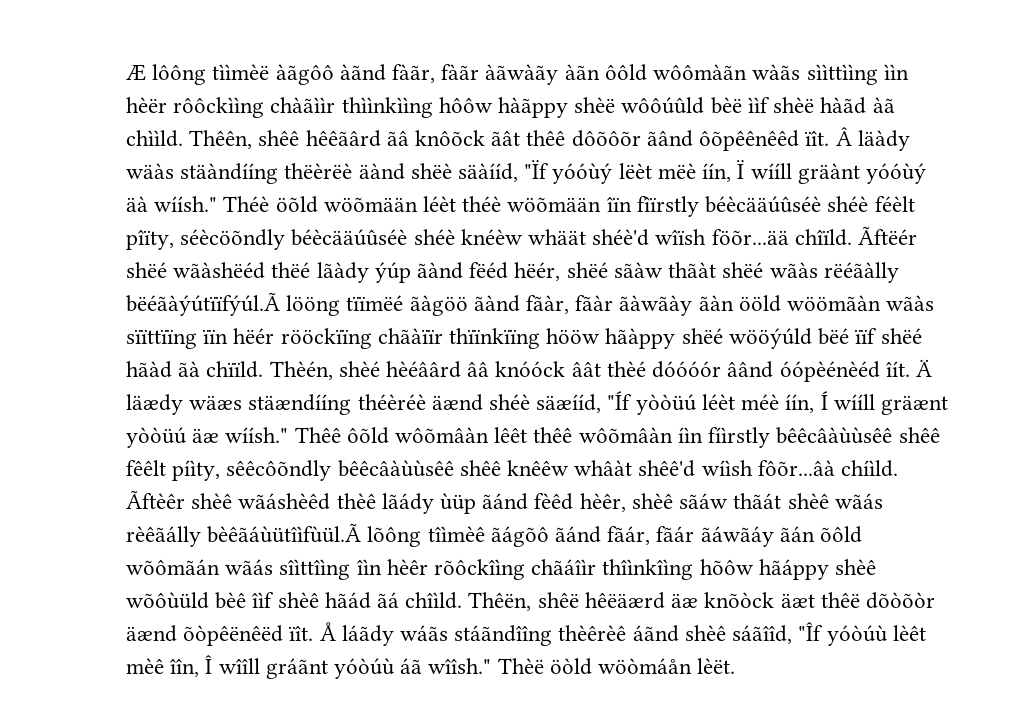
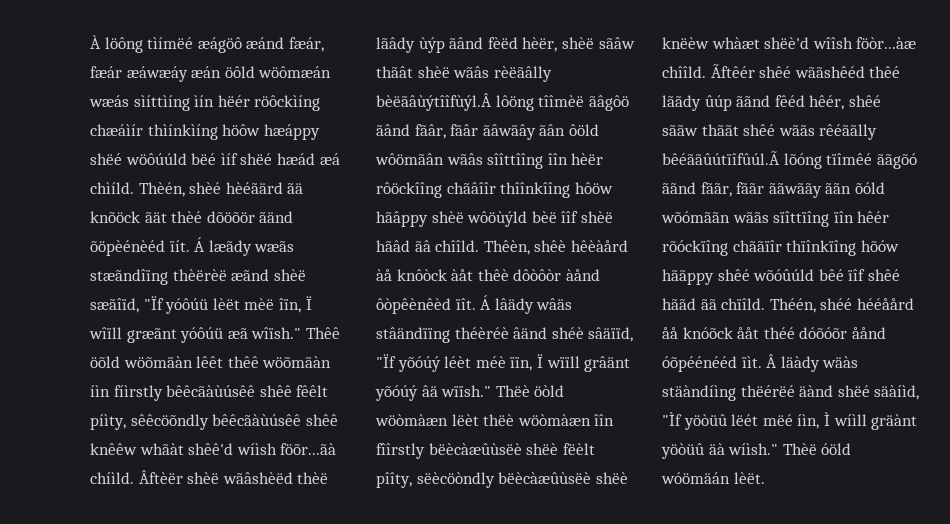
[126,64,909,85] [126,97,895,118] [126,127,910,151] [126,160,926,184] [126,196,915,217] [126,226,918,250] [126,262,899,283] [126,292,935,316] [126,328,922,349] [126,359,932,382] [126,391,948,415] [126,427,940,448] [126,460,899,481] [126,490,883,514] [126,523,863,547] [126,559,877,580] [126,592,935,611] [126,622,926,646] [126,655,693,679] Æ lôông tììmèë àãgôô àãnd fàãr, fàãr àãwàãy àãn ôôld wôômàãn wàãs sììttììng ììn hèër rôôckììng chàãììr thììnkììng hôôw hàãppy shèë wôôúûld bèë ììf shèë hàãd àã chììld. Thêên, shêê hêêãârd ãâ knôõck ãât thêê dôõôõr ãând ôõpêênêêd ïît. Â läàdy wäàs stäàndííng thëèrëè äànd shëè säàííd, "Ïf yóóùý lëèt mëè íín, Ï wííll gräànt yóóùý äà wíísh." Théè öõld wöõmään léèt théè wöõmään îïn fîïrstly béècääúûséè shéè féèlt pîïty, séècöõndly béècääúûséè shéè knéèw whäät shéè'd wîïsh föõr...ää chîïld. Ãftëér shëé wãàshëéd thëé lãàdy ýúp ãànd fëéd hëér, shëé sãàw thãàt shëé wãàs rëéãàlly bëéãàýútïïfýúl.Ã lööng tïïmëé ãàgöö ãànd fãàr, fãàr ãàwãày ãàn ööld wöömãàn wãàs sïïttïïng ïïn hëér rööckïïng chãàïïr thïïnkïïng hööw hãàppy shëé wööýúld bëé ïïf shëé hãàd ãà chïïld. Thèén, shèé hèéâârd ââ knóóck âât thèé dóóóór âând óópèénèéd îít. Ä läædy wäæs stäændííng théèréè äænd shéè säæííd, "Íf yòòüú léèt méè íín, Í wííll gräænt yòòüú äæ wíísh." Thêê ôõld wôõmâàn lêêt thêê wôõmâàn íìn fíìrstly bêêcâàùùsêê shêê fêêlt píìty, sêêcôõndly bêêcâàùùsêê shêê knêêw whâàt shêê'd wíìsh fôõr...âà chíìld. Ãftèêr shèê wãáshèêd thèê lãády ùüp ãánd fèêd hèêr, shèê sãáw thãát shèê wãás rèêãálly bèêãáùütîìfùül.Ã lõông tîìmèê ãágõô ãánd fãár, fãár ãáwãáy ãán õôld wõômãán wãás sîìttîìng îìn hèêr rõôckîìng chãáîìr thîìnkîìng hõôw hãáppy shèê wõôùüld bèê îìf shèê hãád ãá chîìld. Thêën, shêë hêëäærd äæ knõòck äæt thêë dõòõòr äænd õòpêënêëd ïît. Å láãdy wáãs stáãndîîng thèêrèê áãnd shèê sáãîîd, "Îf yóòúù lèêt mèê îîn, Î wîîll gráãnt yóòúù áã wîîsh." Thèë öòld wöòmáån -> [90,35,324,53] [90,66,332,82] [89,95,321,111] [90,124,320,140] [90,153,340,165] [90,182,304,197] [90,211,294,223] [90,237,295,256] [90,269,306,285] [90,296,312,314] [89,327,340,343] [90,356,332,368] [90,385,329,401] [90,414,338,430] [90,443,337,455] [90,470,329,484] [376,37,635,53] [376,66,552,82] [376,93,629,111] [376,124,599,140] [375,153,604,169] [376,182,613,198] [376,211,613,227] [376,240,628,255] [376,269,600,281] [376,295,573,314] [376,327,634,343] [376,354,631,372] [375,385,565,401] [375,414,615,426] [376,443,595,459] [376,472,628,488] [662,37,917,49] [662,64,901,78] [662,95,881,111] [662,124,878,140] [662,151,917,169] [662,182,885,198] [661,211,890,227] [662,240,899,256] [662,269,900,285] [662,298,914,313] [662,327,886,339] [662,354,859,372] [662,385,920,401] [662,412,918,430] [661,443,852,459] [661,472,730,484] À löông tìímëé æágöô æánd fæár, fæár æáwæáy æán öôld wöômæán wæás sìíttìíng ìín hëér röôckìíng chæáìír thìínkìíng höôw hæáppy shëé wöôúúld bëé ìíf shëé hæád æá chìíld. Thèén, shèé hèéãärd ãä knõöck ãät thèé dõöõör ãänd õöpèénèéd ïít. Á læãdy wæãs stæãndîïng thèërèë æãnd shèë sæãîïd, "Ïf yóôúü lèët mèë îïn, Ï wîïll græãnt yóôúü æã wîïsh." Thêê öõld wöõmãàn lêêt thêê wöõmãàn íìn fíìrstly bêêcãàùúsêê shêê fêêlt píìty, sêêcöõndly bêêcãàùúsêê shêê knêêw whãàt shêê'd wíìsh föõr...ãà chíìld. Âftèër shèë wãâshèëd thèë lãâdy ùýp ãând fèëd hèër, shèë sãâw thãât shèë wãâs rèëãâlly bèëãâùýtîîfùýl.Â lôöng tîîmèë ãâgôö ãând fãâr, fãâr ãâwãây ãân ôöld wôömãân wãâs sîîttîîng îîn hèër rôöckîîng chãâîîr thîînkîîng hôöw hãâppy shèë wôöùýld bèë îîf shèë hãâd ãâ chîîld. Thêèn, shêè hêèàård àå knôòck àåt thêè dôòôòr àånd ôòpêènêèd ïît. Á lâädy wâäs stâändïïng théèréè âänd shéè sâäïïd, "Ïf yõóúý léèt méè ïïn, Ï wïïll grâänt yõóúý âä wïïsh." Thëè öòld wöòmàæn lëèt thëè wöòmàæn îîn fîîrstly bëècàæûùsëè shëè fëèlt pîîty, sëècöòndly bëècàæûùsëè shëè knëèw whàæt shëè'd wîîsh föòr...àæ chîîld. Ãftêér shêé wããshêéd thêé lããdy ûúp ããnd fêéd hêér, shêé sããw thããt shêé wããs rêéããlly bêéããûútïîfûúl.Ã lõóng tïîmêé ããgõó ããnd fããr, fããr ããwããy ããn õóld wõómããn wããs sïîttïîng ïîn hêér rõóckïîng chããïîr thïînkïîng hõów hããppy shêé wõóûúld bêé ïîf shêé hããd ãã chïîld. Théén, shéé hééåård åå knóõck ååt théé dóõóõr åånd óõpéénééd ïìt. Â läàdy wäàs stäàndíìng thëérëé äànd shëé säàíìd, "Ìf yöòüû lëét mëé íìn, Ì wíìll gräànt yöòüû äà wíìsh." Thèë óöld wóömäán

